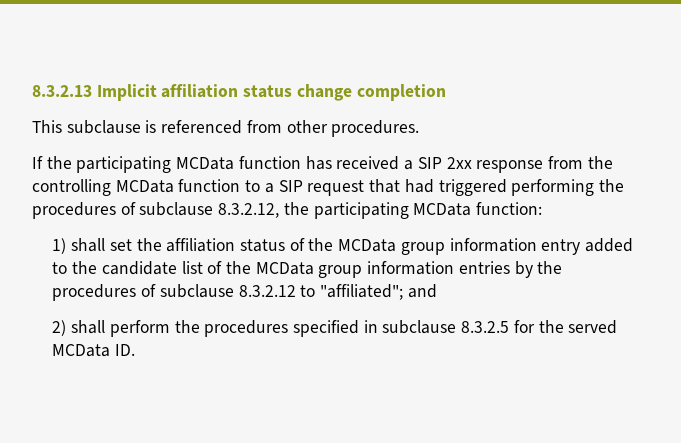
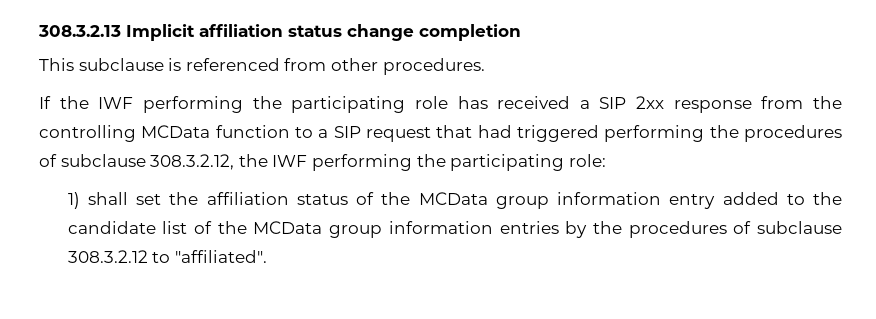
[32,85,92,97] 8.3.2.13 -> [38,25,121,37] 308.3.2.13
[76,156,301,173] participating MCData function -> [98,96,448,113] IWF performing the participating role
[218,202,543,219] 8.3.2.12, the participating MCData function: -> [150,154,606,171] 308.3.2.12, the IWF performing the participating role:
[238,284,437,300] [52,320,618,337] [52,344,136,357] 8.3.2.12 to "affiliated"; and // 2) shall perform the procedures specified in subclause 8.3.2.5 for the served MCData ID. -> [67,250,267,263] 308.3.2.12 to "affiliated".

